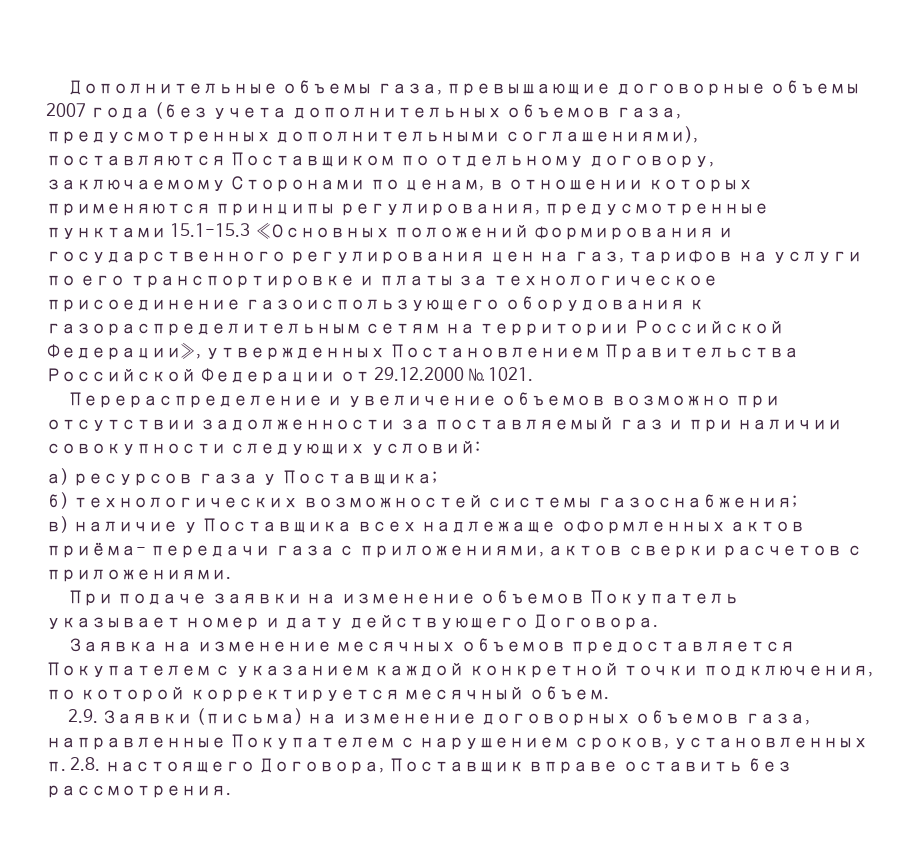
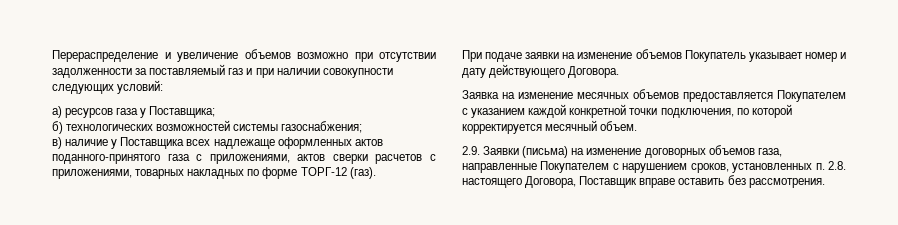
[67,80,860,96] [46,102,681,120] [46,126,698,144] [46,152,714,168] [46,176,753,192] [46,203,770,216] [46,222,734,240] [46,250,863,264] [46,275,718,288] [46,296,705,312] [46,320,784,336] [46,342,800,360] [46,367,534,384] Дополнительные объемы газа, превышающие договорные объемы 2007 года (без учета дополнительных объемов газа, предусмотренных дополнительными соглашениями), поставляются Поставщиком по отдельному договору, заключаемому Сторонами по ценам, в отношении которых применяются принципы регулирования, предусмотренные пунктами 15.1-15.3 «Основных положений формирования и государственного регулирования цен на газ, тарифов на услуги по его транспортировке и платы за технологическое присоединение газоиспользующего оборудования к газораспределительным сетям на территории Российской Федерации», утвержденных Постановлением Правительства Российской Федерации от 29.12.2000 № 1021. // -> (52, 56) none
[46,542,271,558] приёма- передачи -> [52,154,160,164] поданного-принятого
[46,569,231,582] приложениями. -> [52,167,376,179] приложениями, товарных накладных по форме ТОРГ-12 (газ).

